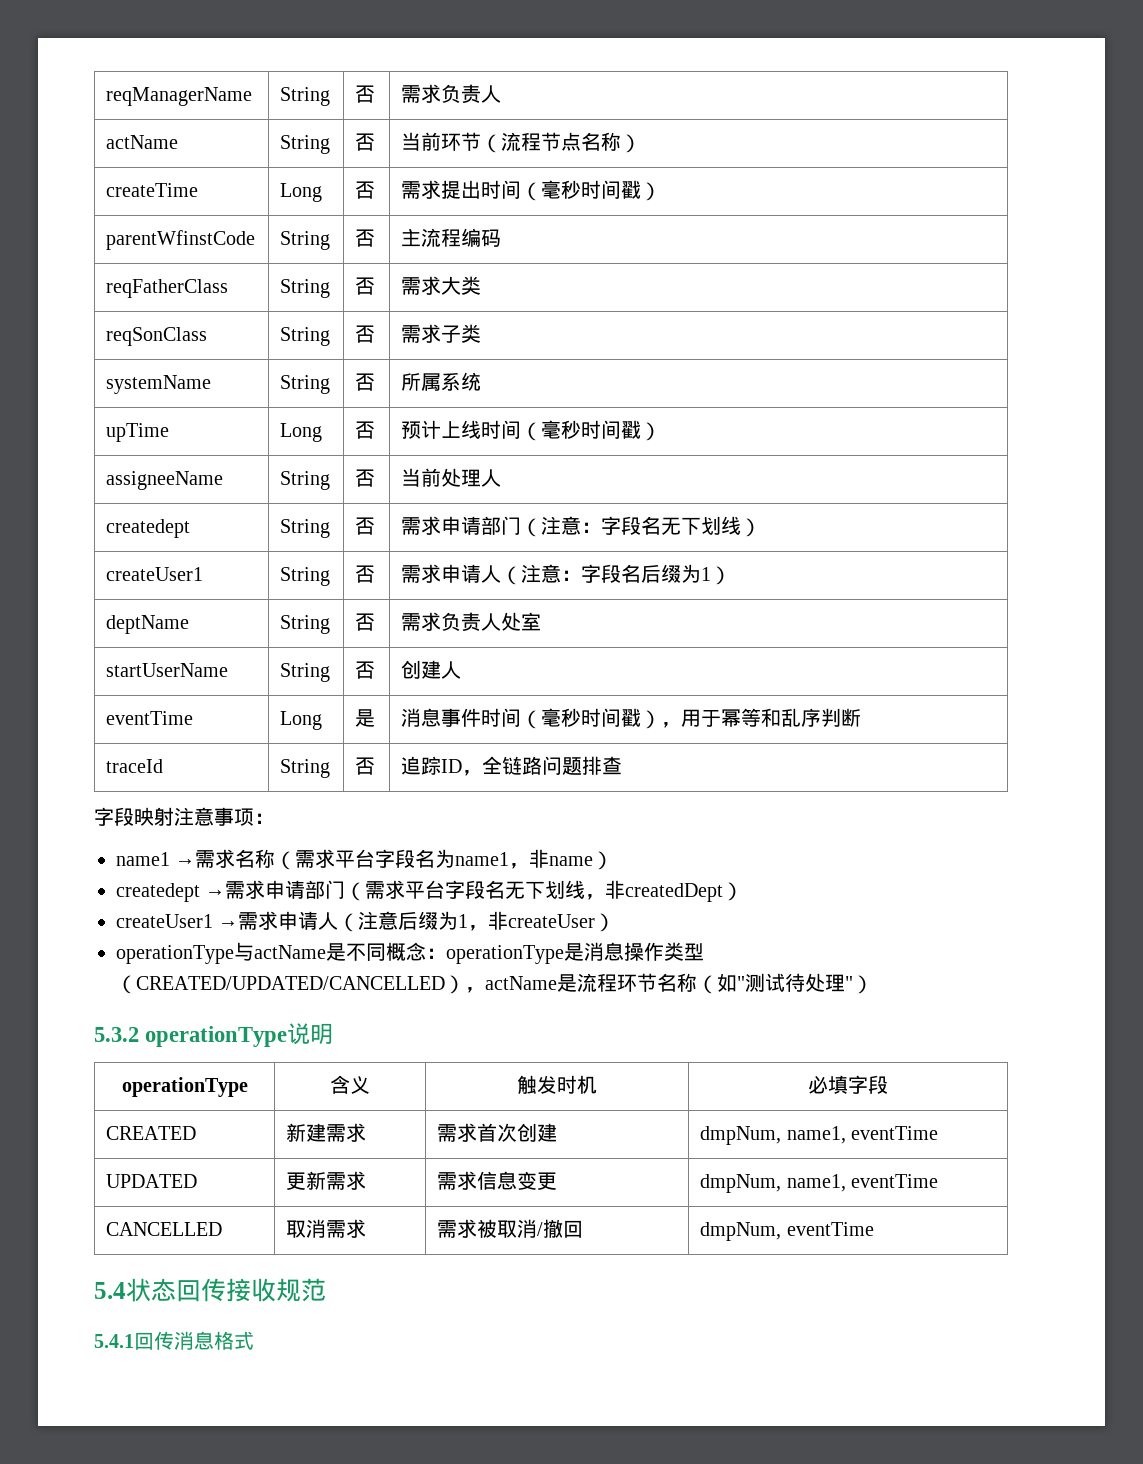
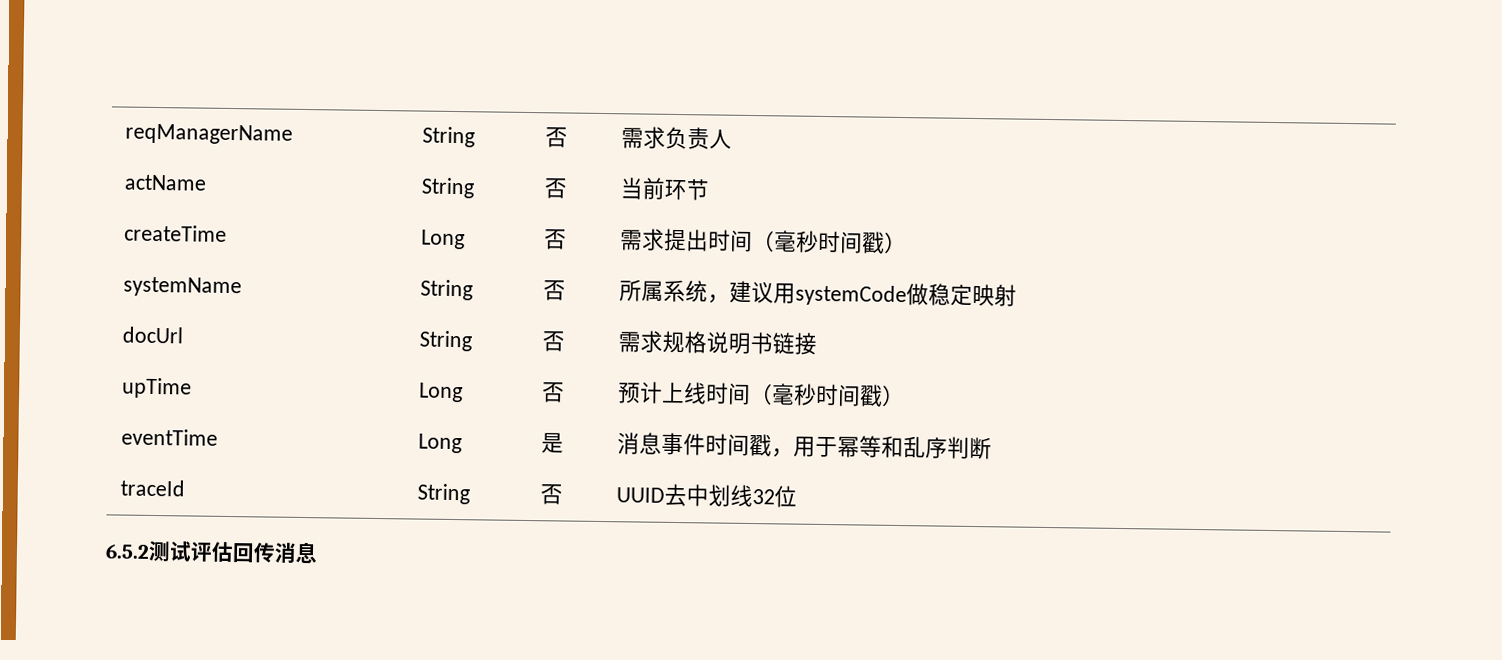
[481,132,642,153] （流程节点名称） -> (710, 190) none
[106,230,256,250] [280,231,331,250] [355,229,376,247] [401,228,502,247] [106,279,229,298] [280,279,331,298] [355,277,376,295] [401,276,482,295] [106,327,208,346] [280,327,331,346] [355,325,376,343] [401,324,482,343] // parentWfinstCode | String | 否 | 主流程编码 // reqFatherClass | String | 否 | 需求大类 // reqSonClass | String | 否 | 需求子类 -> (907, 243) none
(482, 381) none -> [706,280,1017,307] [121,326,183,344] [418,330,472,352] [541,331,565,352] [617,330,817,355] ，建议用systemCode做稳定映射 // docUrl | String | 否 | 需求规格说明书链接
[106,471,224,490] [280,471,331,490] [355,469,376,487] [401,468,502,487] [106,519,191,538] [280,519,331,538] [355,517,376,535] [401,516,762,537] [106,567,204,581] [280,567,331,586] [355,565,376,583] [401,564,732,585] [106,615,190,634] [280,615,331,634] [355,613,376,631] [401,612,542,632] [106,663,229,677] [280,663,331,682] [355,661,376,679] [401,660,462,679] // assigneeName | String | 否 | 当前处理人 // createdept | String | 否 | 需求申请部门（注意：字段名无下划线） // createUser1 | String | 否 | 需求申请人（注意：字段名后缀为1） // deptName | String | 否 | 需求负责人处室 // startUserName | String | 否 | 创建人 -> (905, 396) none
[521,708,662,729] （毫秒时间戳） -> [748,433,772,457] 戳
[401,756,623,776] [94,807,274,826] [116,849,614,870] [116,880,744,902] [116,911,616,932] [116,942,704,964] [116,973,873,994] [94,1023,334,1047] [121,1077,248,1097] [330,1075,370,1094] [517,1075,597,1094] [808,1075,888,1094] [106,1126,197,1140] [286,1123,367,1142] [437,1123,558,1142] [700,1126,938,1145] [106,1174,198,1188] [286,1171,367,1190] [437,1171,558,1190] [700,1174,938,1193] [106,1222,223,1236] [286,1219,367,1238] [437,1219,584,1238] [700,1222,874,1241] [94,1278,326,1302] [94,1334,134,1348] 追踪ID，全链路问题排查 // 字段映射注意事项： // name1 →需求名称（需求平台字段名为name1，非name） // createdept →需求申请部门（需求平台字段名无下划线，非createdDept） // createUser1 →需求申请人（注意后缀为1，非createUser） // operationType与actName是不同概念：operationType是消息操作类型（CREATED/UPDATED/CANCELLED），actName是流程环节名称（如"测试待处理"） // 5.3.2 operationType说明 // operationType | 含义 | 触发时机 | 必填字段 // CREATED | 新建需求 | 需求首次创建 | dmpNum, name1, eventTime // UPDATED | 更新需求 | 需求信息变更 | dmpNum, name1, eventTime // CANCELLED | 取消需求 | 需求被取消/撤回 | dmpNum, eventTime // 5.4状态回传接收规范 // 5.4.1 -> [615,483,797,508] [105,540,234,563] UUID去中划线32位 // 6.5.2测试评估
[214,1331,254,1350] 格式 -> (318, 552) none

